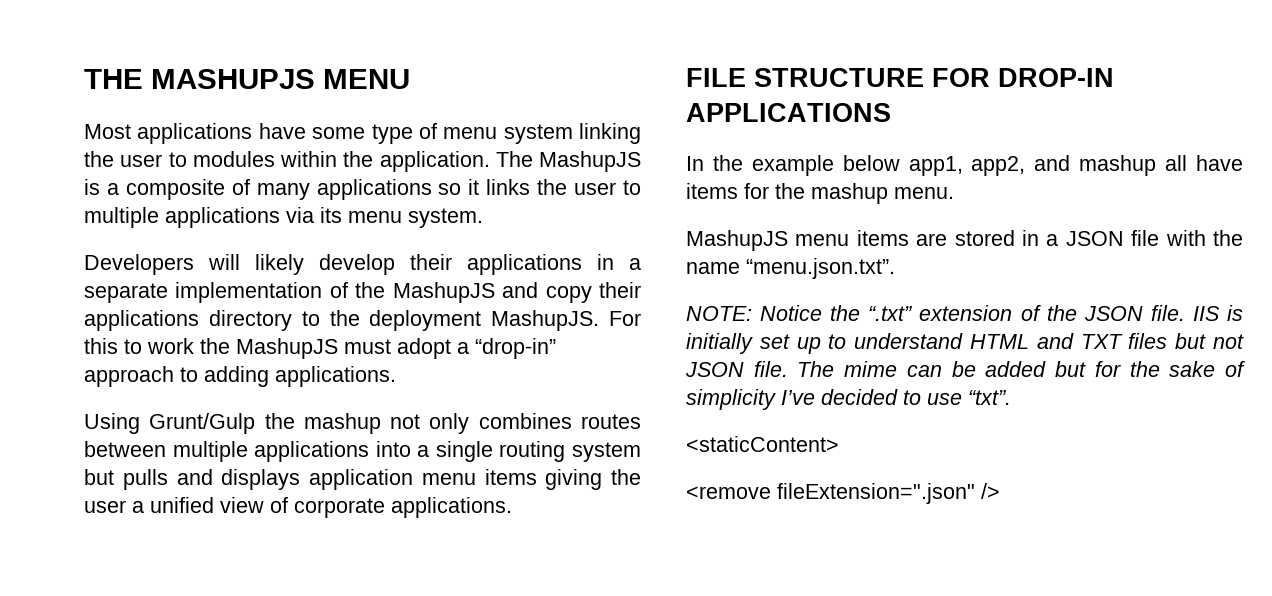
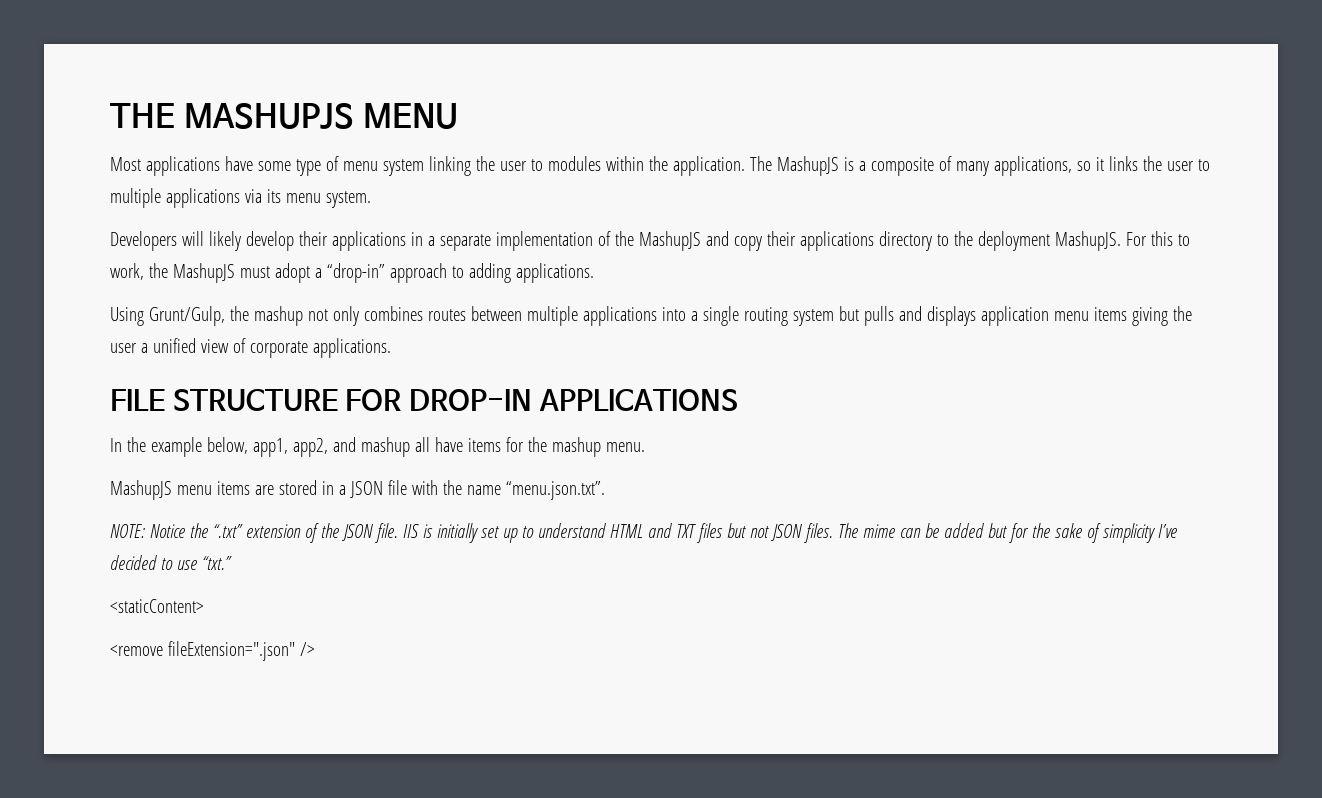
[316,179,432,200] applications -> [993,156,1072,176] applications,
[147,338,194,354] work -> [110,263,144,280] work,
[149,413,256,434] Grunt/Gulp -> [148,306,225,326] Grunt/Gulp,
[842,155,900,171] below -> [206,437,248,454] below,
[753,361,788,377] file. -> [803,523,833,543] files.
[968,390,1011,405] “txt”. -> [201,556,232,570] “txt.”

